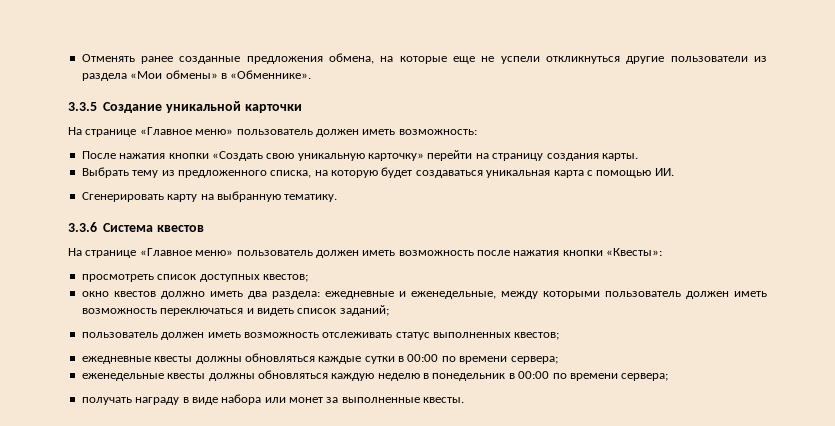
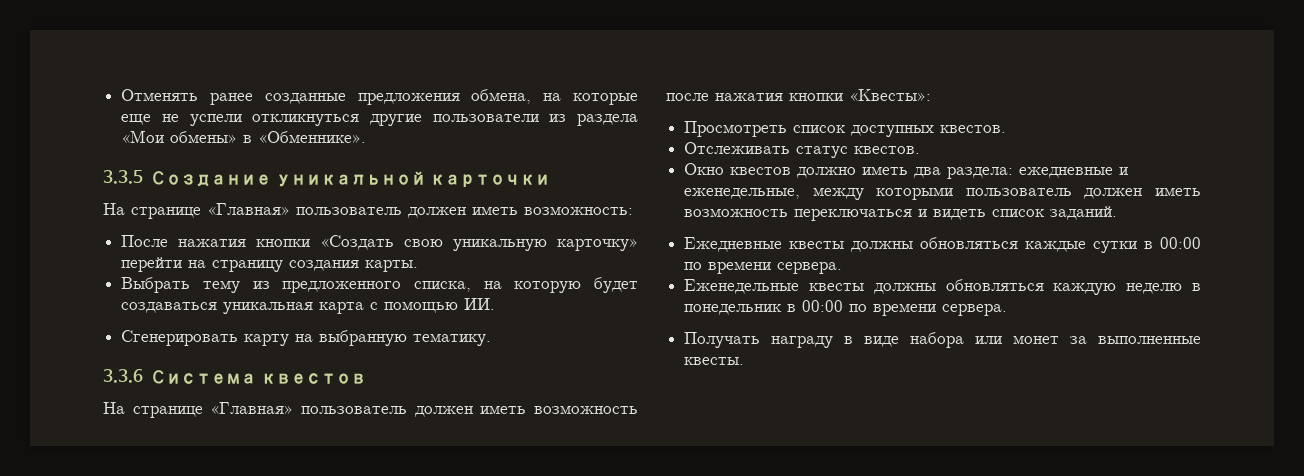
[139,127,234,135] «Главное меню» -> [207,203,290,215] «Главная»
[139,248,234,256] «Главное меню» -> [210,402,294,414] «Главная»
[81,274,154,282] просмотреть -> [684,121,788,137] Просмотреть
[262,274,308,282] [81,291,109,297] квестов; // окно -> [940,125,1007,133] [684,142,921,158] [684,163,725,175] квестов. // Отслеживать статус квестов. // Окно
[339,305,389,316] [81,332,560,340] [81,356,151,364] заданий; // пользователь должен иметь возможность отслеживать статус выполненных квестов; // ежедневные -> [1050,206,1118,220] [684,237,783,252] заданий. // Ежедневные
[510,356,558,364] [81,373,164,381] сервера; // еженедельные -> [777,262,843,274] [684,279,800,294] сервера. // Еженедельные
[621,373,669,381] [81,397,132,405] сервера; // получать -> [942,304,1008,316] [684,332,761,348] сервера. // Получать

